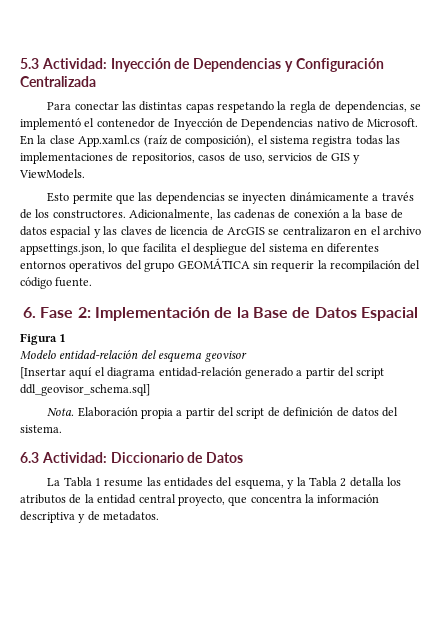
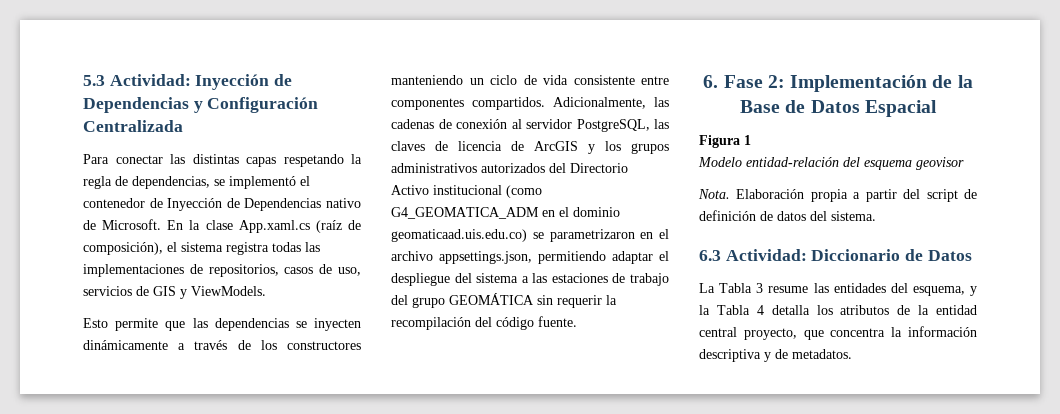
[52,210,126,219] constructores. -> [287,341,361,350] [391,75,669,85] [391,97,545,110] constructores manteniendo un ciclo de vida consistente entre componentes compartidos.
[343,209,404,219] [20,226,101,238] a la base de datos espacial y -> [511,119,650,132] al servidor PostgreSQL,
[268,226,351,236] se centralizaron -> [588,141,669,154] [391,163,628,173] [391,185,542,198] [391,207,620,219] [391,229,635,242] y los grupos administrativos autorizados del Directorio Activo institucional (como G4_GEOMATICA_ADM en el dominio geomaticaad.uis.edu.co) se parametrizaron
[108,243,178,255] lo que facilita -> [538,251,653,264] permitiendo adaptar
[311,243,380,253] [20,261,123,272] en diferentes entornos operativos -> [521,273,669,286] a las estaciones de trabajo
[20,367,385,379] [20,384,150,396] // [Insertar aquí el diagrama entidad-relación generado a partir del script ddl_geovisor_schema.sql] -> (964, 163) none
[94,478,101,486] 1 -> [756,283,764,293] 3
[340,478,347,487] 2 -> [756,305,764,315] 4

